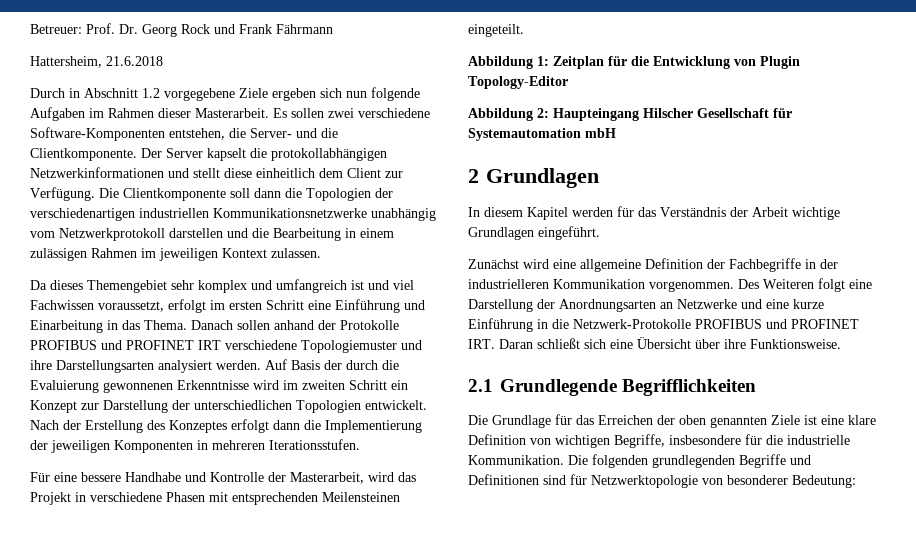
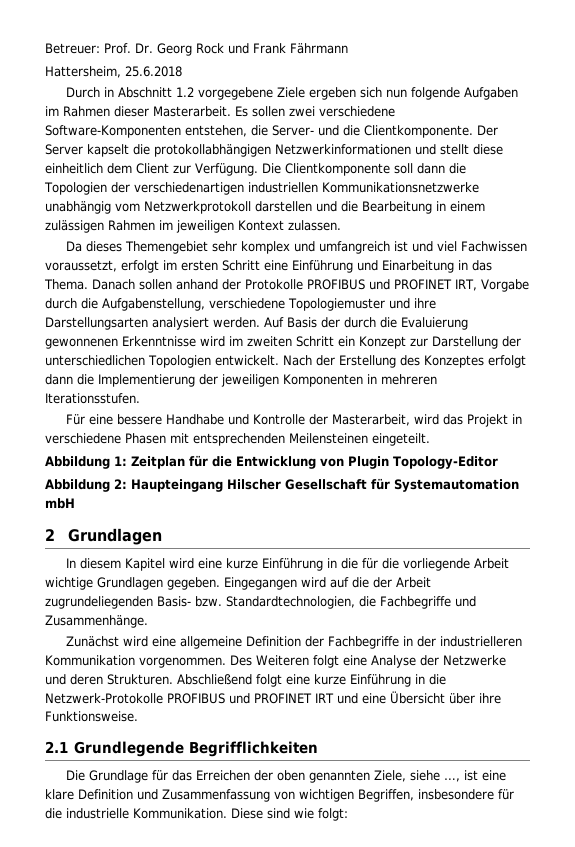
[106,56,163,66] 21.6.2018 -> [125,66,182,77] 25.6.2018
[198,340,221,350] IRT -> [455,279,529,292] [45,298,205,311] IRT, Vorgabe durch die Aufgabenstellung,
[572,206,840,220] [468,226,600,240] werden für das Verständnis der Arbeit wichtige Grundlagen eingeführt. -> [168,558,509,571] [45,577,431,590] [45,596,476,609] [45,615,148,628] wird eine kurze Einführung in die für die vorliegende Arbeit wichtige Grundlagen gegeben. Eingegangen wird auf die der Arbeit zugrundeliegenden Basis- bzw. Standardtechnologien, die Fachbegriffe und Zusammenhänge.
[468,299,762,312] Darstellung der Anordnungsarten an Netzwerke und -> [371,655,506,668] [45,674,282,687] Analyse der Netzwerke und deren Strukturen. Abschließend folgt
[468,338,606,349] IRT. Daran schließt sich -> [315,693,358,704] IRT und
[771,415,800,425] Ziele -> [373,770,460,782] Ziele, siehe …,
(526, 439) none -> [137,789,270,802] und Zusammenfassung
[614,434,665,448] Begriffe, -> [358,789,414,802] Begriffen,
[568,454,811,468] [468,474,856,488] Die folgenden grundlegenden Begriffe und Definitionen sind für Netzwerktopologie von besonderer Bedeutung: -> [231,808,348,821] Diese sind wie folgt:

